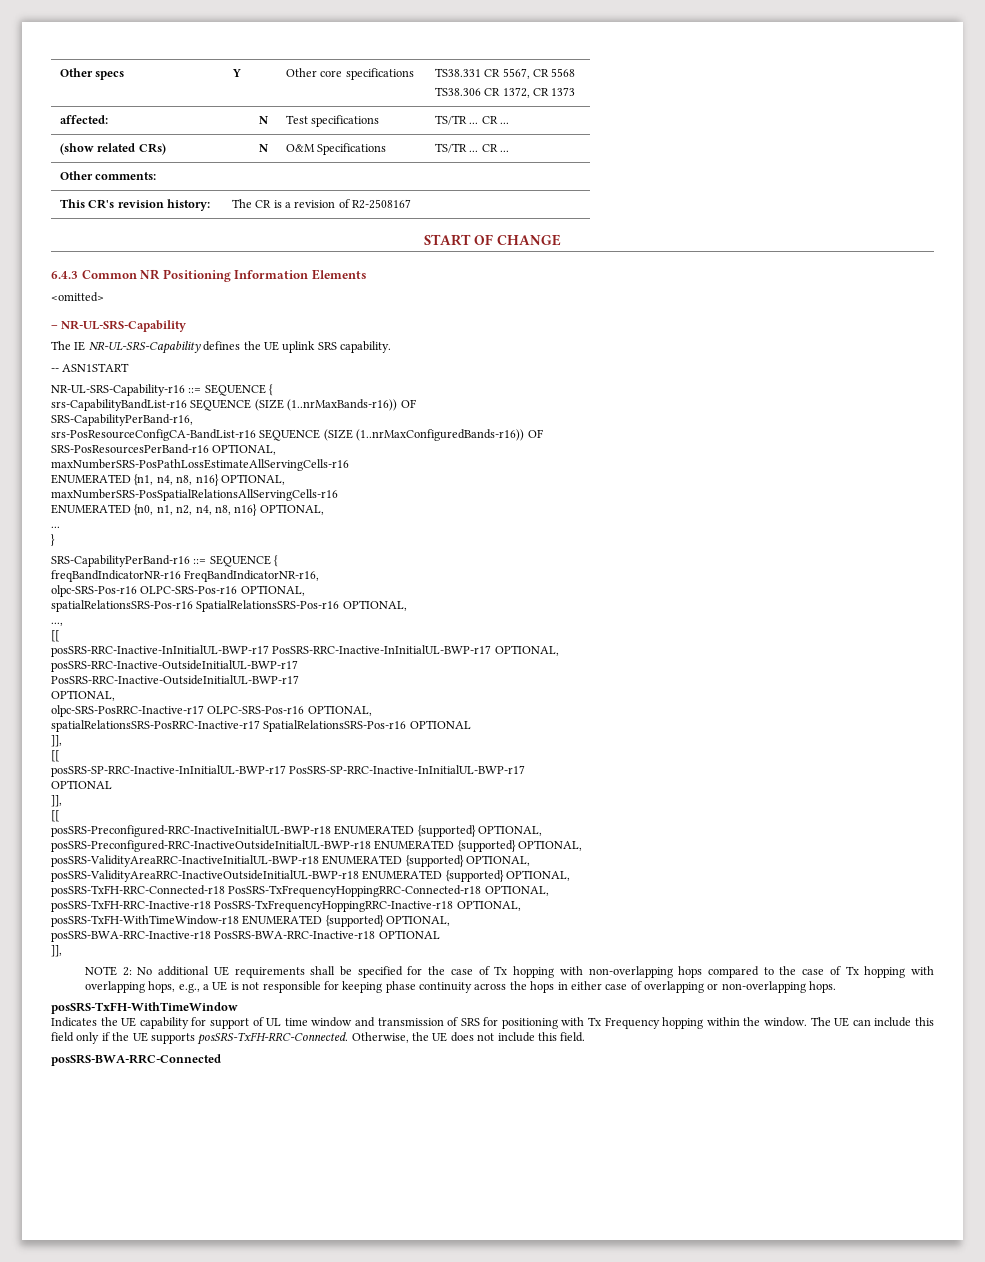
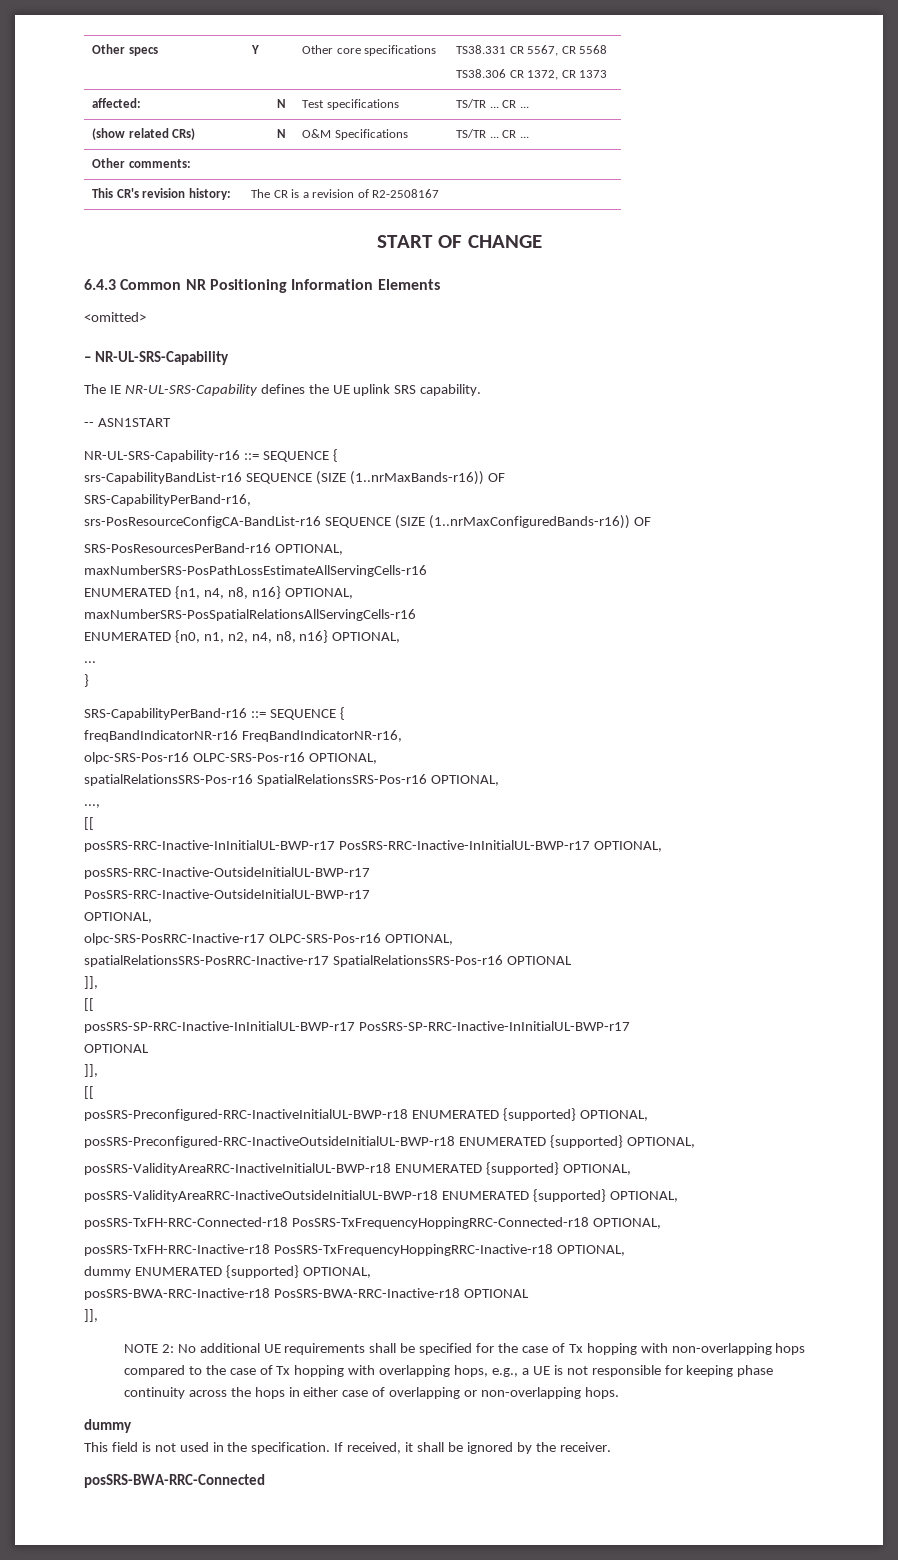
[51,915,239,927] posSRS-TxFH-WithTimeWindow-r18 -> [84,1266,131,1278] dummy
[51,1002,238,1014] [51,1017,935,1029] [51,1032,586,1045] posSRS-TxFH-WithTimeWindow // Indicates the UE capability for support of UL time window and transmission of SRS for positioning with Tx Frequency hopping within the window. The UE can include this field only if the UE supports posSRS-TxFH-RRC-Connected. Otherwise, the UE does not include this field. -> [84,1419,132,1433] [84,1442,611,1454] dummy // This field is not used in the specification. If received, it shall be ignored by the receiver.

